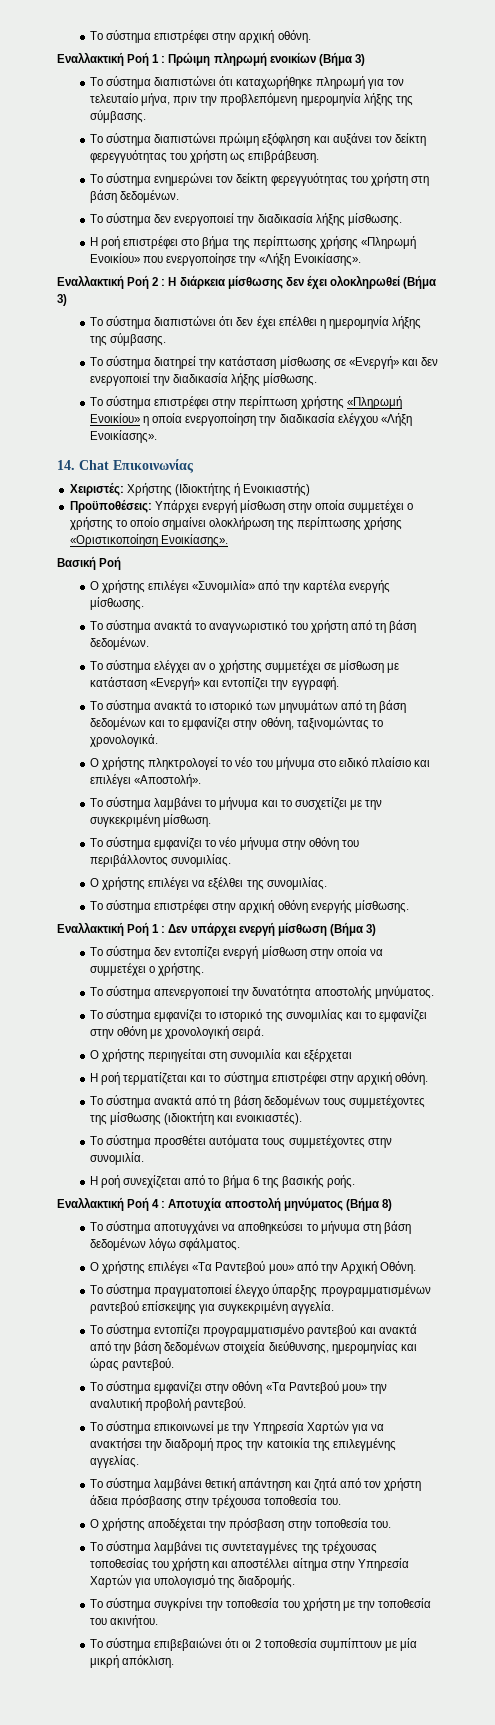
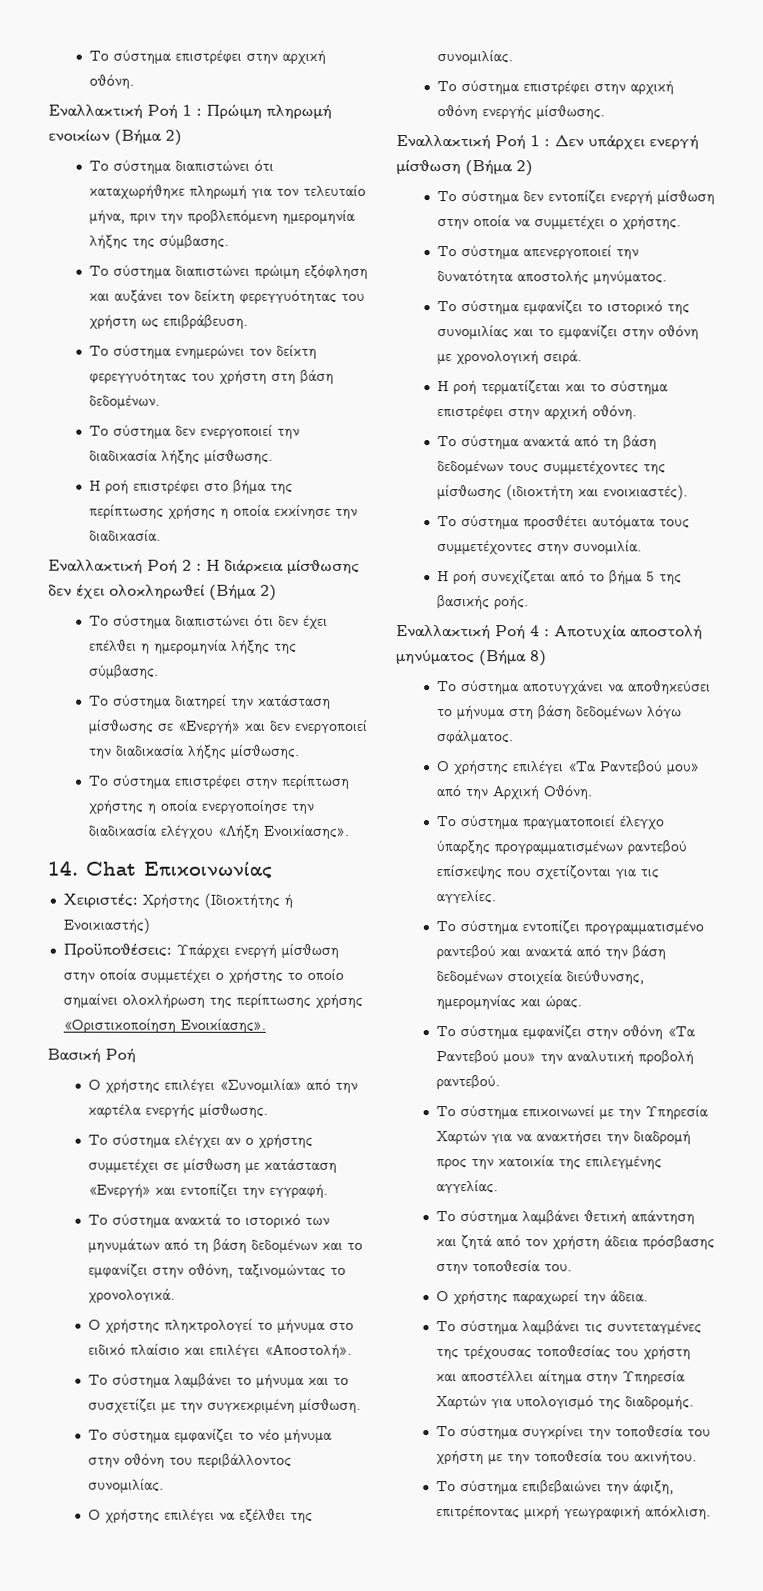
[354,54,365,66] 3) -> [165,129,182,146] 2)
[360,236,416,249] [89,253,361,266] «Πληρωμή Ενοικίου» που ενεργοποίησε την «Λήξη Ενοικίασης». -> [219,504,358,519] [88,529,161,541] η οποία εκκίνησε την διαδικασία.
[57,294,67,306] 3) -> [260,584,277,601] 2)
[346,396,402,409] [89,413,257,426] «Πληρωμή Ενοικίου» η οποία ενεργοποίηση -> [146,799,287,814] η οποία ενεργοποίησε
[89,620,416,633] [89,637,149,650] // Το σύστημα ανακτά το αναγνωριστικό του χρήστη από τη βάση δεδομένων. -> (268, 1110) none
[235,757,273,767] νέο του -> (273, 1326) none
[365,924,376,936] 3) -> [516,160,533,177] 2)
[89,1049,352,1062] // Ο χρήστης περιηγείται στη συνομιλία και εξέρχεται -> (582, 357) none
[252,1176,259,1185] 6 -> [645,571,655,582] 5
[199,1301,335,1314] για συγκεκριμένη αγγελία. -> [505,865,659,880] [435,890,496,905] που σχετίζονται για τις αγγελίες.
[89,1358,175,1371] ώρας ραντεβού. -> [544,995,582,1010] ώρας.
[212,1495,262,1508] τρέχουσα -> (468, 1269) none
[148,1518,391,1531] αποδέχεται την πρόσβαση στην τοποθεσία του. -> [511,1290,648,1305] παραχωρεί την άδεια.
[225,1638,417,1651] [89,1655,119,1668] ότι οι 2 τοποθεσία συμπίπτουν με μία μικρή -> [605,1480,674,1495] [435,1505,641,1520] την άφιξη, επιτρέποντας μικρή γεωγραφική

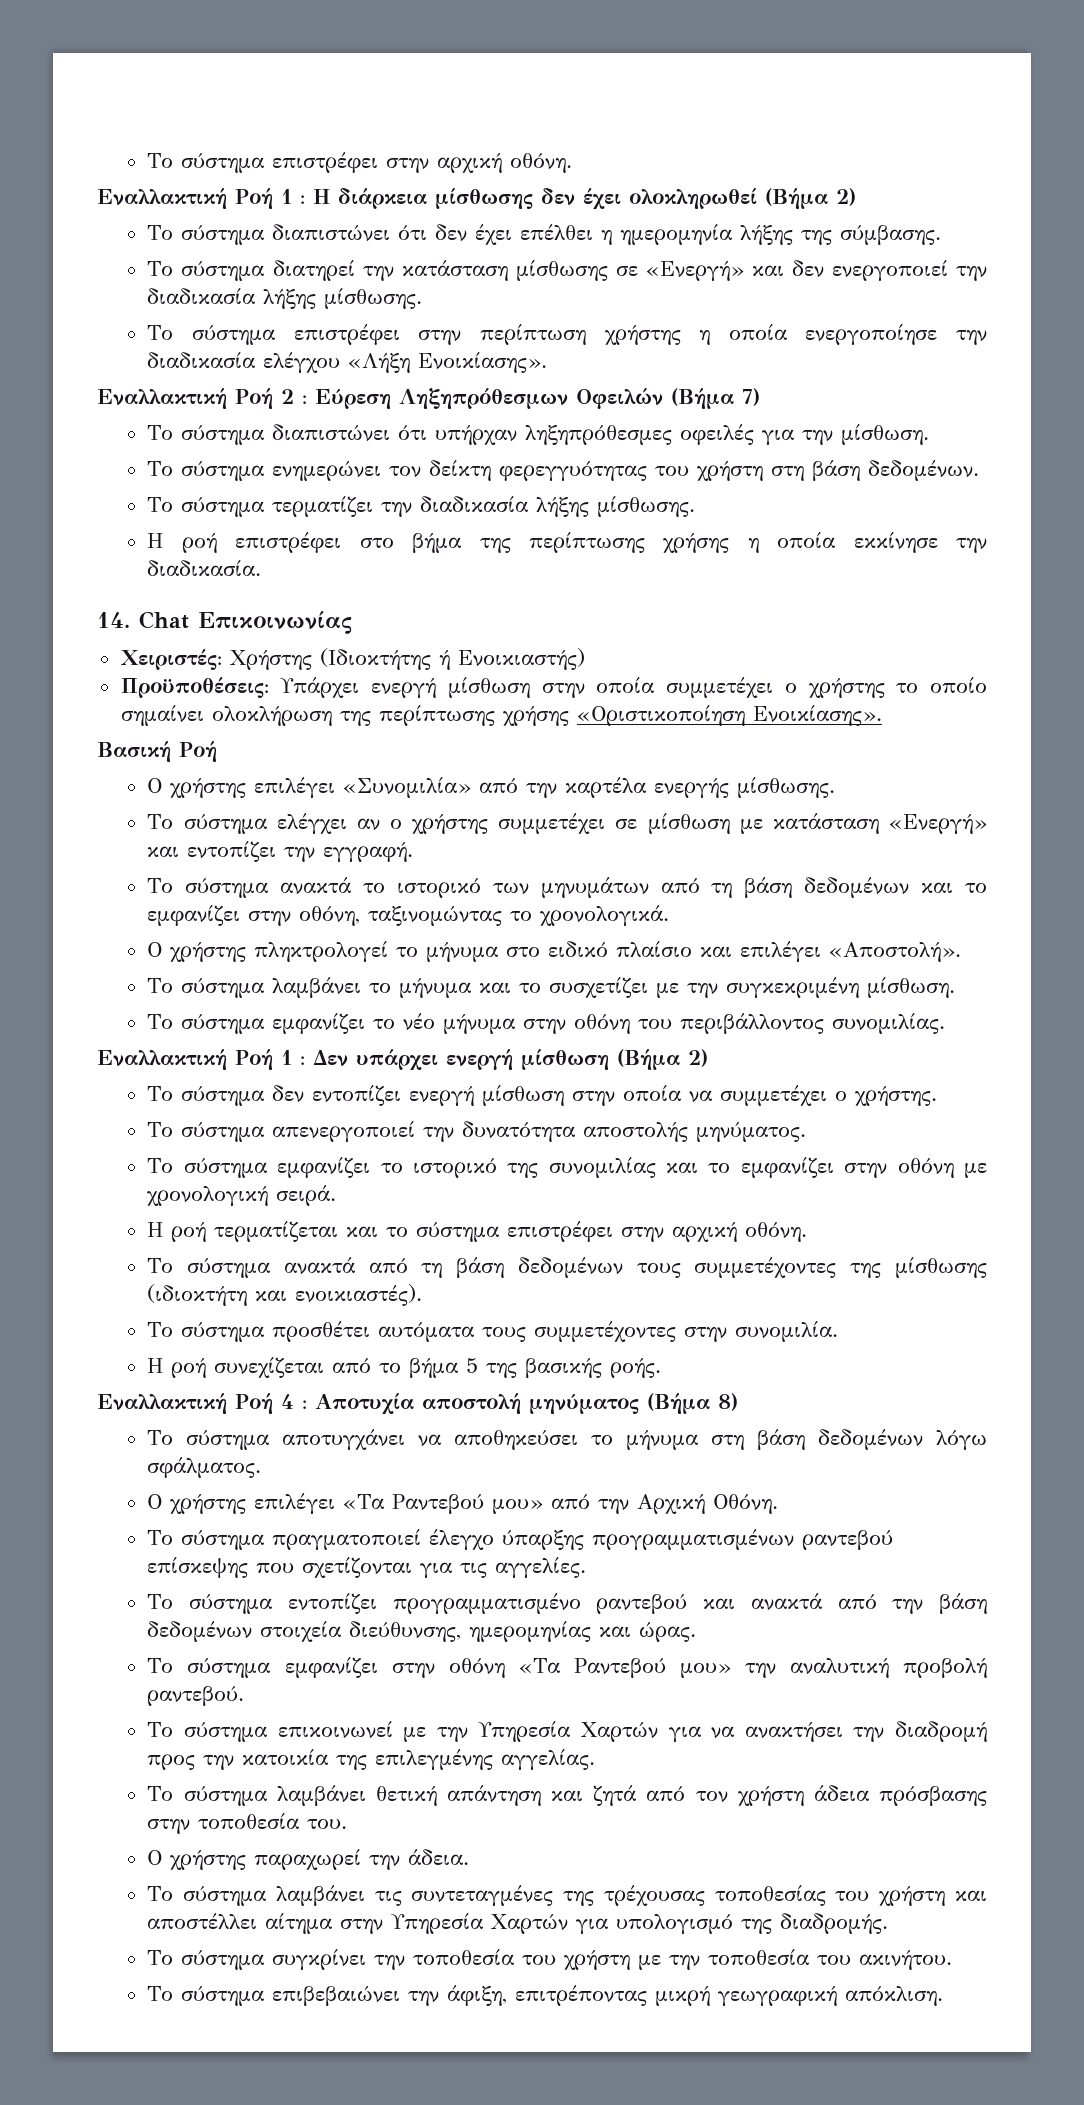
[206,104,332,119] [48,129,182,146] [88,159,274,174] [88,184,366,199] [88,209,355,224] [88,234,229,249] [88,264,368,279] [88,289,365,304] [88,314,248,329] [88,344,317,359] [88,369,334,384] [88,394,160,409] [88,424,300,439] [88,449,273,464] [88,479,293,494] [88,504,358,519] [88,529,161,541] [48,559,202,574] Πρώιμη πληρωμή ενοικίων (Βήμα 2) // Το σύστημα διαπιστώνει ότι καταχωρήθηκε πληρωμή για τον τελευταίο μήνα, πριν την προβλεπόμενη ημερομηνία λήξης της σύμβασης. // Το σύστημα διαπιστώνει πρώιμη εξόφληση και αυξάνει τον δείκτη φερεγγυότητας του χρήστη ως επιβράβευση. // Το σύστημα ενημερώνει τον δείκτη φερεγγυότητας του χρήστη στη βάση δεδομένων. // Το σύστημα δεν ενεργοποιεί την διαδικασία λήξης μίσθωσης. // Η ροή επιστρέφει στο βήμα της περίπτωσης χρήσης η οποία εκκίνησε την διαδικασία. // Εναλλακτική Ροή 2 : -> (305, 199) none
(349, 831) none -> [97,388,760,409] [147,424,930,445] [147,460,980,481] [147,496,696,517] [147,532,988,553] [147,560,262,576] // Εναλλακτική Ροή 2 : Εύρεση Ληξηπρόθεσμων Οφειλών (Βήμα 7) // Το σύστημα διαπιστώνει ότι υπήρχαν ληξηπρόθεσμες οφειλές για την μίσθωση. // Το σύστημα ενημερώνει τον δείκτη φερεγγυότητας του χρήστη στη βάση δεδομένων. // Το σύστημα τερματίζει την διαδικασία λήξης μίσθωσης. // Η ροή επιστρέφει στο βήμα της περίπτωσης χρήσης η οποία εκκίνησε την διαδικασία.
[87,1508,313,1523] [436,50,513,65] [436,80,674,95] [436,105,605,120] // Ο χρήστης επιλέγει να εξέλθει της συνομιλίας. // Το σύστημα επιστρέφει στην αρχική οθόνη ενεργής μίσθωσης. -> (946, 1023) none

